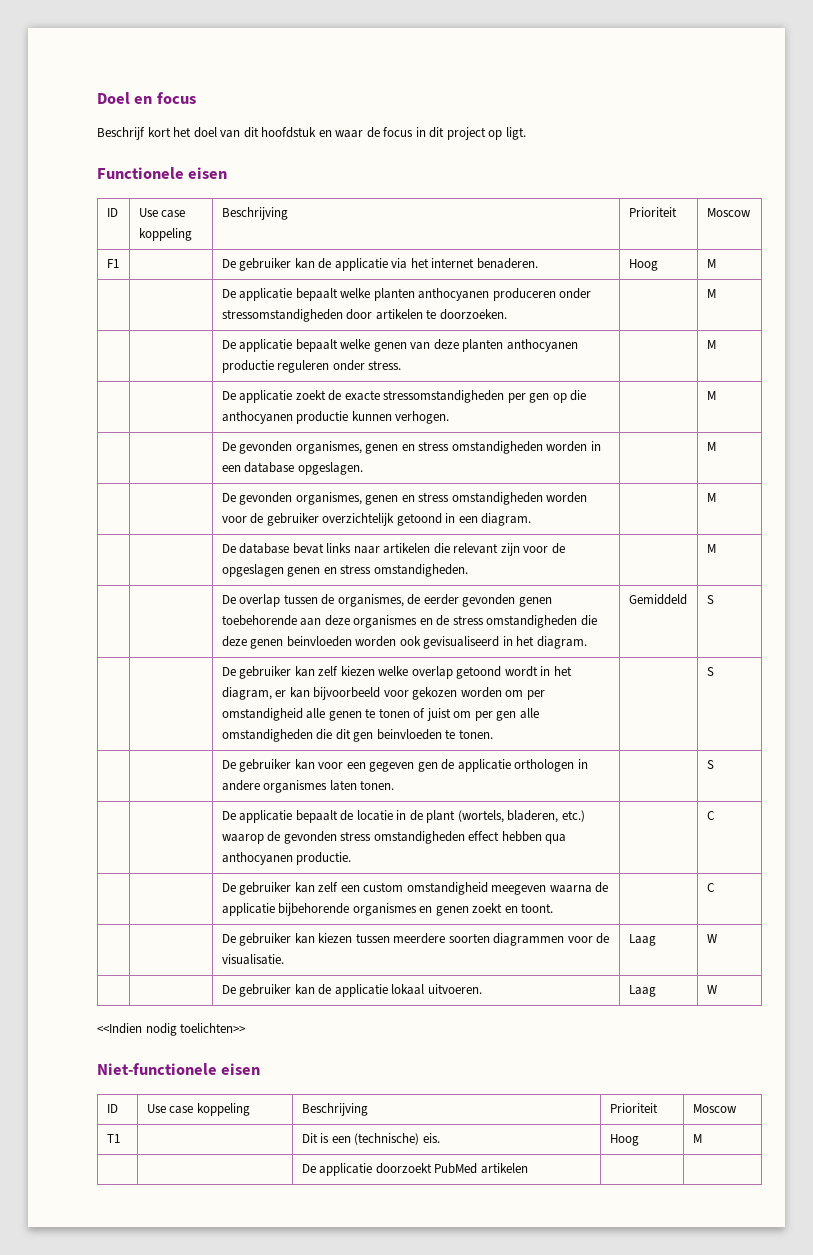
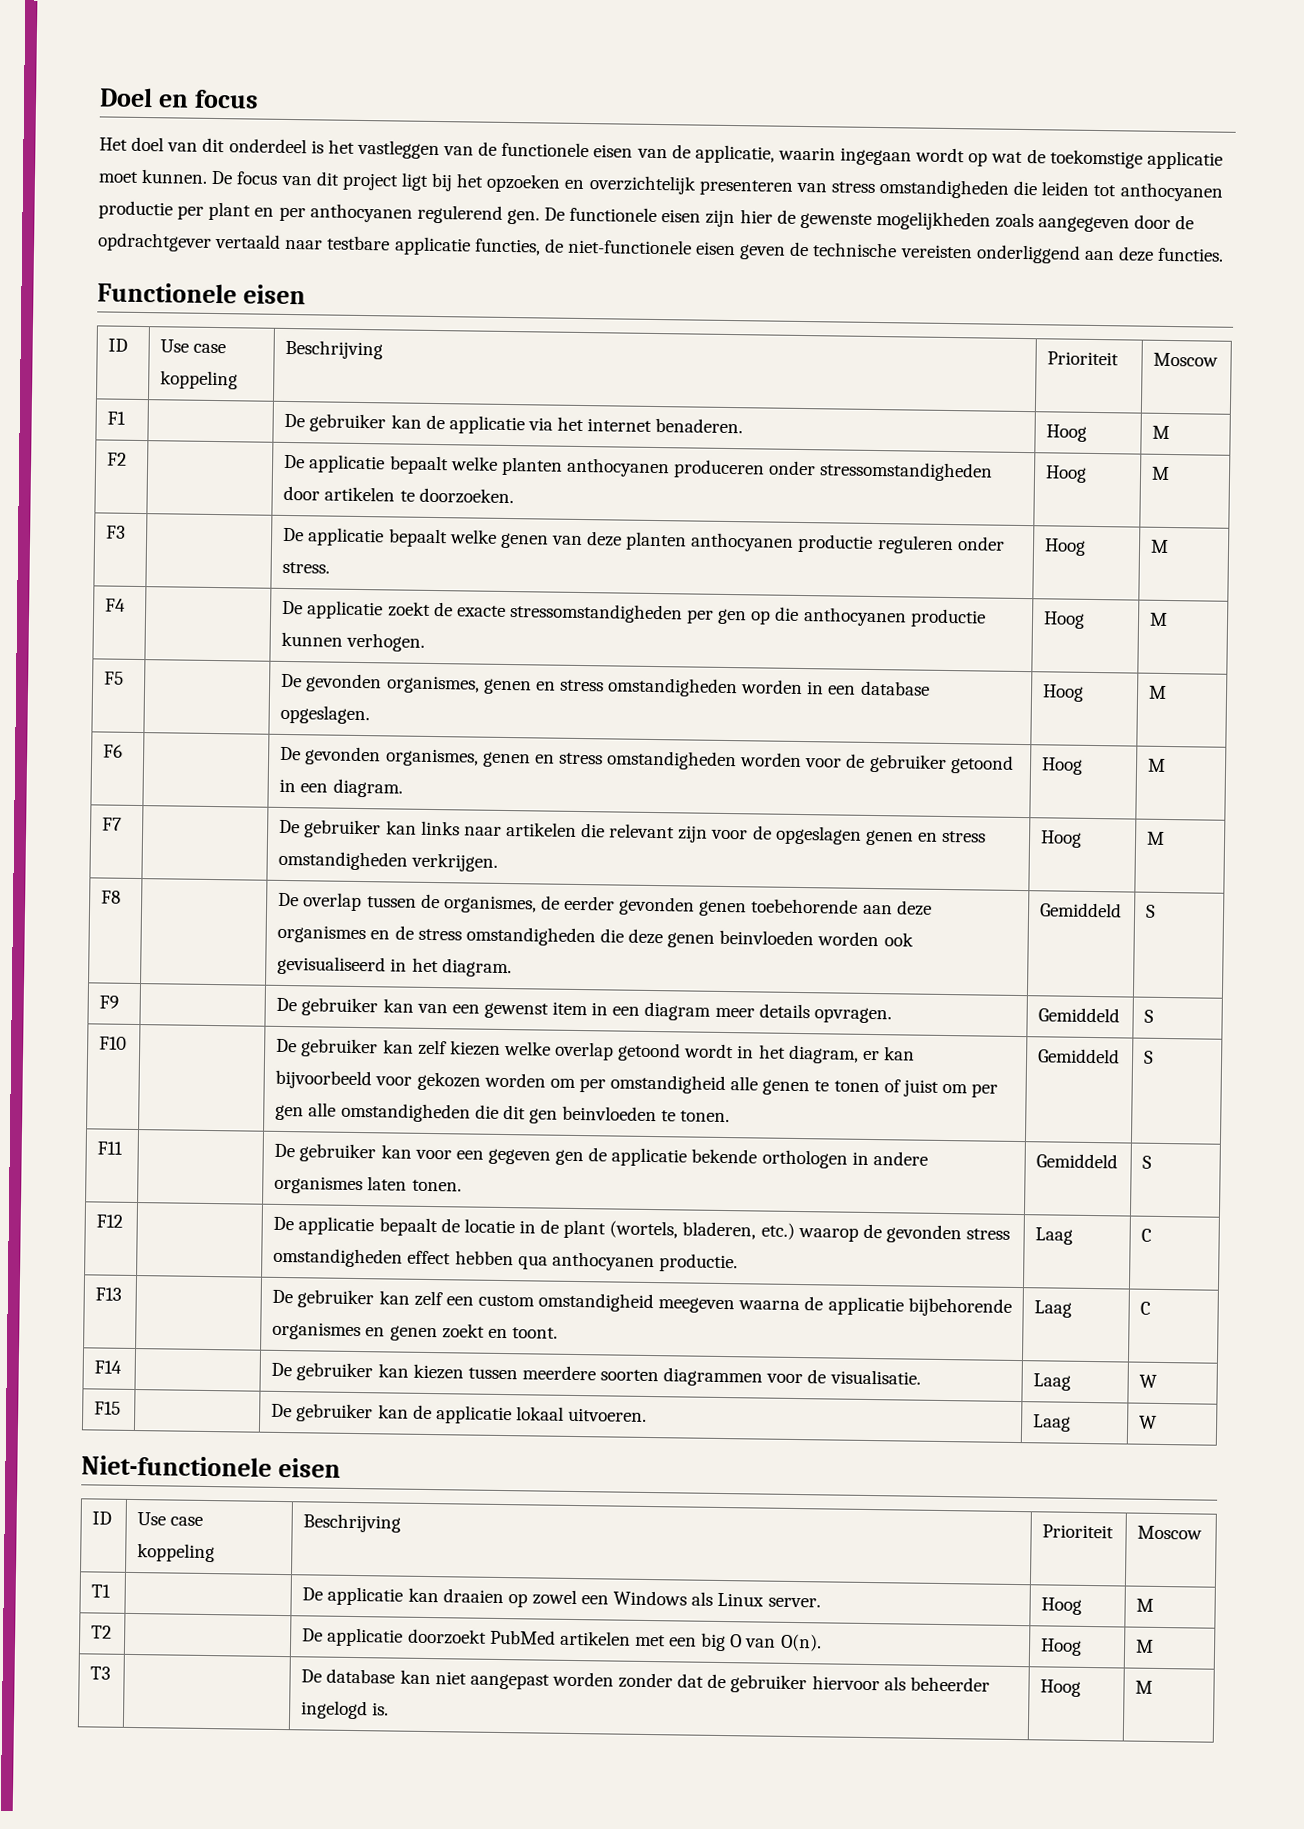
[97,127,526,140] Beschrijf kort het doel van dit hoofdstuk en waar de focus in dit project op ligt. -> [99,136,1223,170] [98,168,1224,202] [98,200,1195,233] [97,232,1225,264] Het doel van dit onderdeel is het vastleggen van de functionele eisen van de applicatie, waarin ingegaan wordt op wat de toekomstige applicatie moet kunnen. De focus van dit project ligt bij het opzoeken en overzichtelijk presenteren van stress omstandigheden die leiden tot anthocyanen productie per plant en per anthocyanen regulerend gen. De functionele eisen zijn hier de gewenste mogelijkheden zoals aangegeven door de opdrachtgever vertaald naar testbare applicatie functies, de niet-functionele eisen geven de technische vereisten onderliggend aan deze functies.
(716, 263) none -> [107,452,128,466] F2
[706,289,716,298] | M // -> [1045,465,1088,483] [1151,466,1171,481] [106,525,127,539] Hoog | M // F3
[706,340,716,349] | M // -> [1044,538,1087,556] [1150,539,1170,554] [105,598,127,612] Hoog | M // F4
[706,391,716,400] | M // -> [1043,611,1086,629] [1149,612,1169,626] [104,671,125,685] Hoog | M // F5
[706,442,716,451] | M // -> [1042,684,1085,702] [1148,685,1168,699] [103,744,124,758] Hoog | M // F6
[322,513,395,526] overzichtelijk -> (947, 763) none
[706,493,716,502] [221,543,324,554] | M // | | De database bevat -> [1041,757,1084,775] [1147,758,1167,772] [102,817,123,831] [279,819,417,839] Hoog | M // F7 | | De gebruiker kan
[373,564,468,577] [706,544,716,553] omstandigheden. | | M // -> [278,850,499,872] [1040,830,1083,848] [1146,831,1166,845] [101,890,122,904] omstandigheden verkrijgen. | Hoog | M // F8
(714, 599) none -> [99,995,120,1009] [276,997,892,1024] [1038,1007,1121,1023] [1144,1009,1155,1023] [99,1036,128,1050] F9 | | De gebruiker kan van een gewenst item in een diagram meer details opvragen. | Gemiddeld | S // F10
[706,667,714,676] | S // -> [1038,1048,1121,1064] [1144,1050,1155,1064] [97,1141,124,1155] Gemiddeld | S // F11
(511, 765) none -> [691,1148,758,1164] bekende
[706,760,714,769] | S // -> [1036,1153,1119,1169] [1142,1155,1153,1169] [96,1214,124,1228] Gemiddeld | S // F12
[706,811,714,820] | C // -> [1035,1227,1074,1245] [1141,1228,1153,1242] [95,1287,123,1301] Laag | C // F13
[706,883,714,892] | C // -> [1034,1300,1073,1318] [1140,1301,1152,1315] [94,1360,123,1374] Laag | C // F14
(717, 938) none -> [94,1401,122,1415] F15
[97,1023,247,1036] // <<Indien nodig toelichten>> -> (1158, 1422) none
[301,1133,440,1145] [609,1134,639,1146] [692,1134,702,1143] Dit is een (technische) eis. | Hoog | M // -> [302,1586,821,1608] [1041,1597,1083,1615] [1136,1598,1155,1612] [91,1625,113,1639] De applicatie kan draaien op zowel een Windows als Linux server. | Hoog | M // T2
(528, 1168) | | -> [634,1632,822,1652] [1040,1638,1083,1656] [1135,1639,1155,1653] [90,1666,112,1680] [301,1668,990,1694] [301,1700,390,1720] [1040,1679,1082,1697] [1135,1680,1154,1694] met een big O van O(n). | Hoog | M // T3 | | De database kan niet aangepast worden zonder dat de gebruiker hiervoor als beheerder ingelogd is. | Hoog | M

